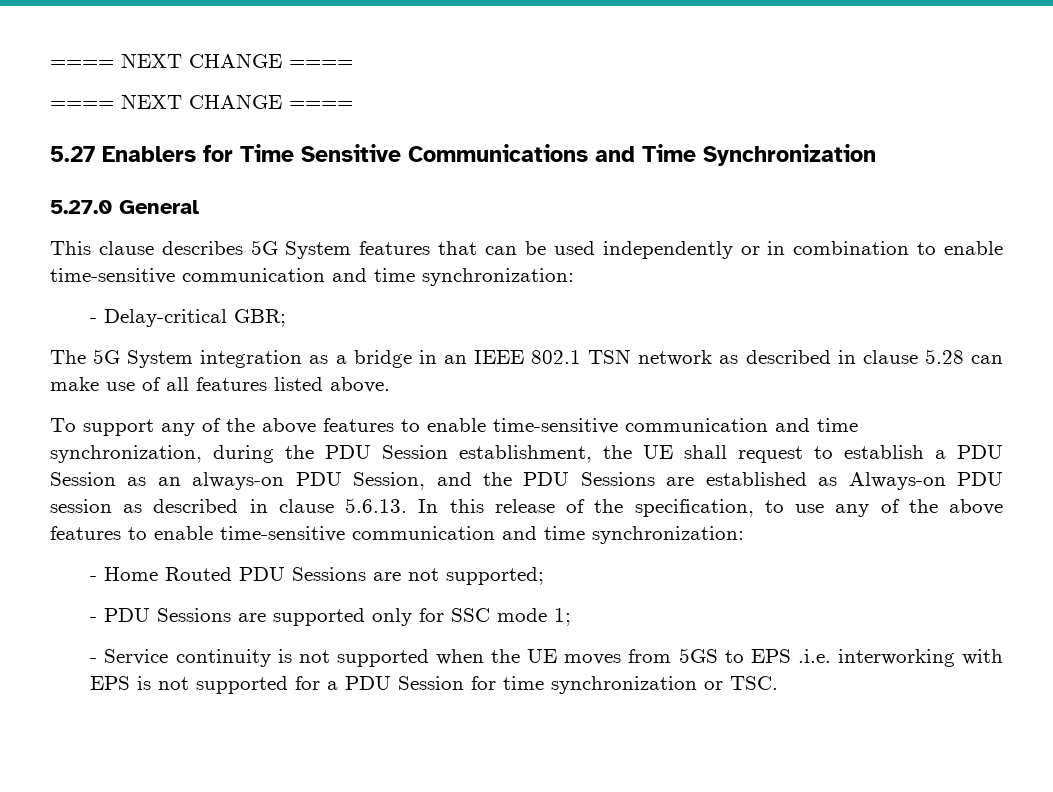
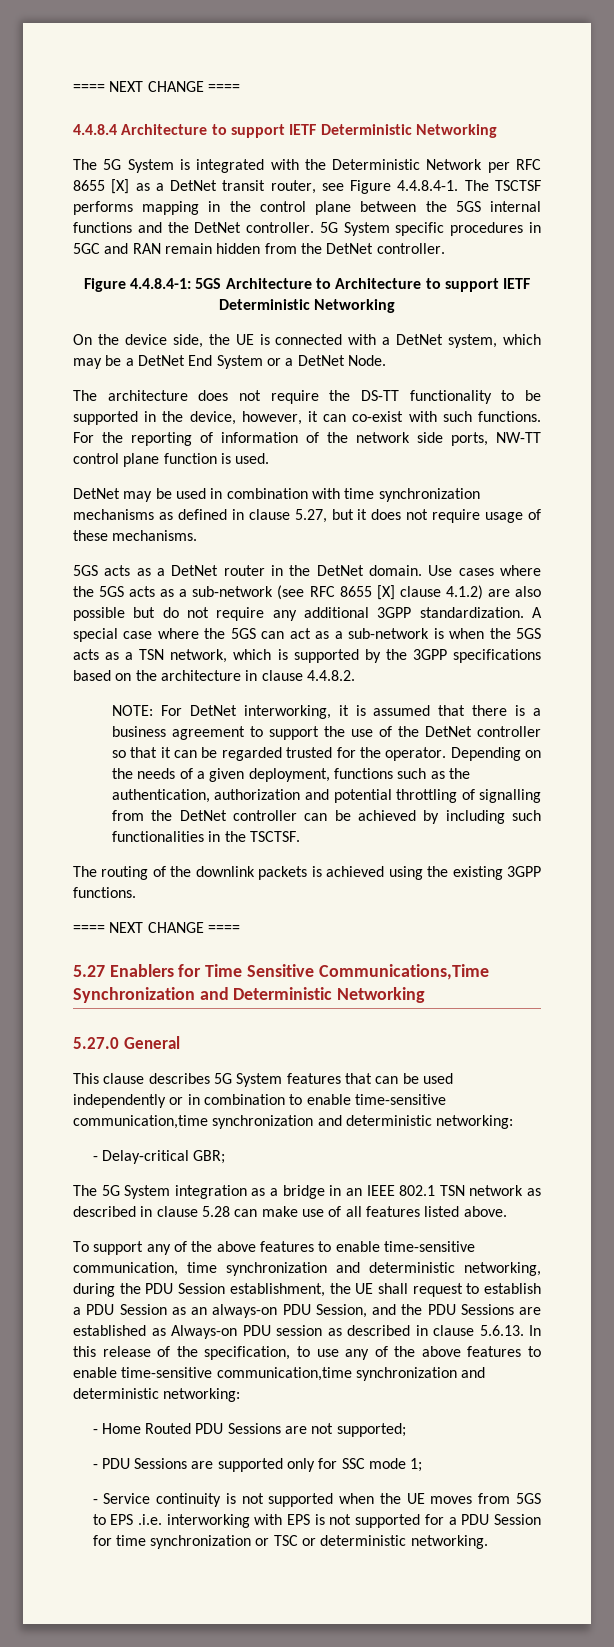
[50,53,353,68] ==== NEXT CHANGE ==== -> [73,81,240,92] [73,124,497,138] [73,159,541,173] [73,179,541,194] [73,201,541,215] [73,222,541,236] [73,243,445,254] [83,278,531,292] [218,299,396,313] [73,334,541,348] [73,355,386,369] [73,390,541,404] [73,411,541,425] [73,432,541,446] [73,453,270,467] [73,488,480,502] [73,509,541,523] [73,530,198,541] [73,565,541,576] [73,585,542,600] [73,607,542,621] [73,628,541,642] [73,649,541,663] [73,670,355,681] [111,705,541,719] [111,726,541,740] [111,747,541,761] [111,768,470,782] [111,789,541,803] [111,810,542,824] [111,831,300,842] [73,866,541,880] [73,887,136,898] ==== NEXT CHANGE ==== // 4.4.8.4 Architecture to support IETF Deterministic Networking // The 5G System is integrated with the Deterministic Network per RFC 8655 [X] as a DetNet transit router, see Figure 4.4.8.4-1. The TSCTSF performs mapping in the control plane between the 5GS internal functions and the DetNet controller. 5G System specific procedures in 5GC and RAN remain hidden from the DetNet controller. // Figure 4.4.8.4-1: 5GS Architecture to Architecture to support IETF Deterministic Networking // On the device side, the UE is connected with a DetNet system, which may be a DetNet End System or a DetNet Node. // The architecture does not require the DS-TT functionality to be supported in the device, however, it can co-exist with such functions. For the reporting of information of the network side ports, NW-TT control plane function is used. // DetNet may be used in combination with time synchronization mechanisms as defined in clause 5.27, but it does not require usage of these mechanisms. // 5GS acts as a DetNet router in the DetNet domain. Use cases where the 5GS acts as a sub-network (see RFC 8655 [X] clause 4.1.2) are also possible but do not require any additional 3GPP standardization. A special case where the 5GS can act as a sub-network is when the 5GS acts as a TSN network, which is supported by the 3GPP specifications based on the architecture in clause 4.4.8.2. // NOTE: For DetNet interworking, it is assumed that there is a business agreement to support the use of the DetNet controller so that it can be regarded trusted for the operator. Depending on the needs of a given deployment, functions such as the authentication, authorization and potential throttling of signalling from the DetNet controller can be achieved by including such functionalities in the TSCTSF. // The routing of the downlink packets is achieved using the existing 3GPP functions.
[408,144,876,166] Communications and Time Synchronization -> [318,964,489,980] [73,987,426,1003] Communications,Time Synchronization and Deterministic Networking
[182,268,574,286] communication and time synchronization: -> [73,1115,514,1129] communication,time synchronization and deterministic networking:
[625,418,858,432] [50,445,202,463] communication and time synchronization, -> [73,1262,541,1276] communication, time synchronization and deterministic networking,
[352,526,744,544] communication and time synchronization: -> [216,1367,486,1381] [73,1388,241,1402] communication,time synchronization and deterministic networking:
[730,676,779,690] TSC. -> [273,1535,488,1549] TSC or deterministic networking.

